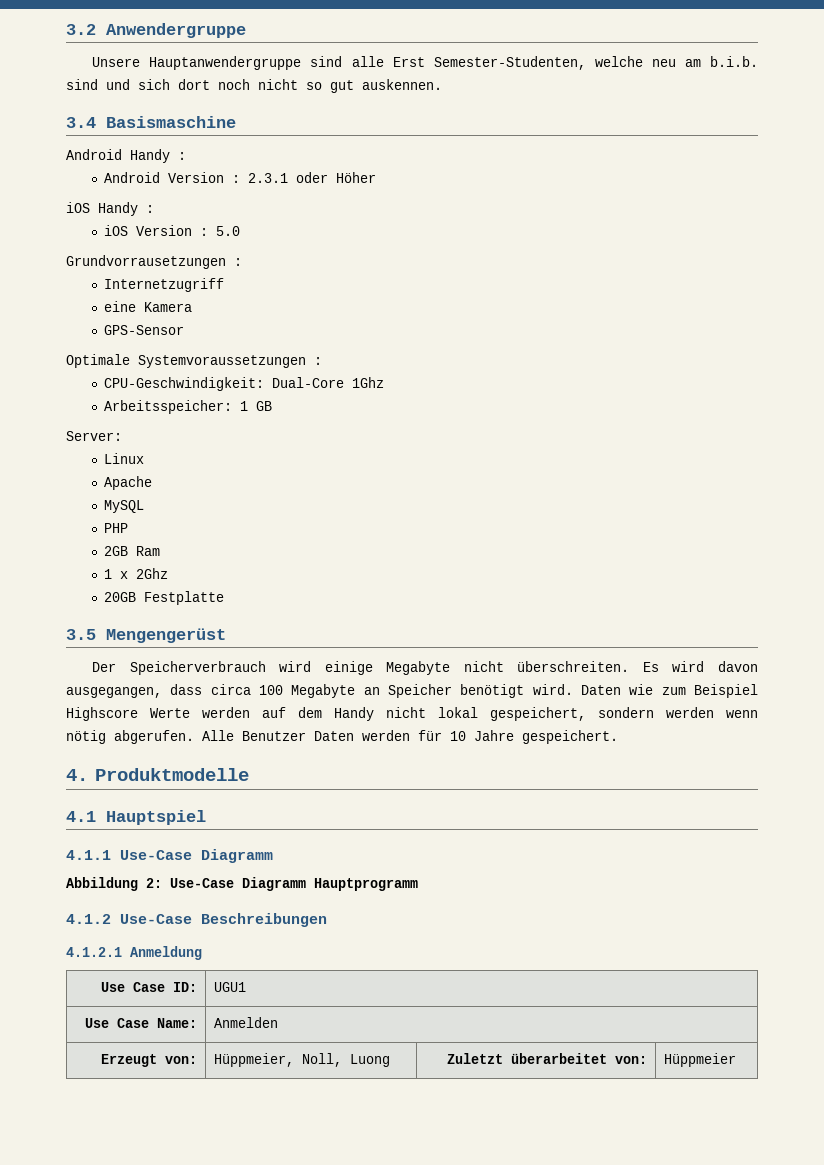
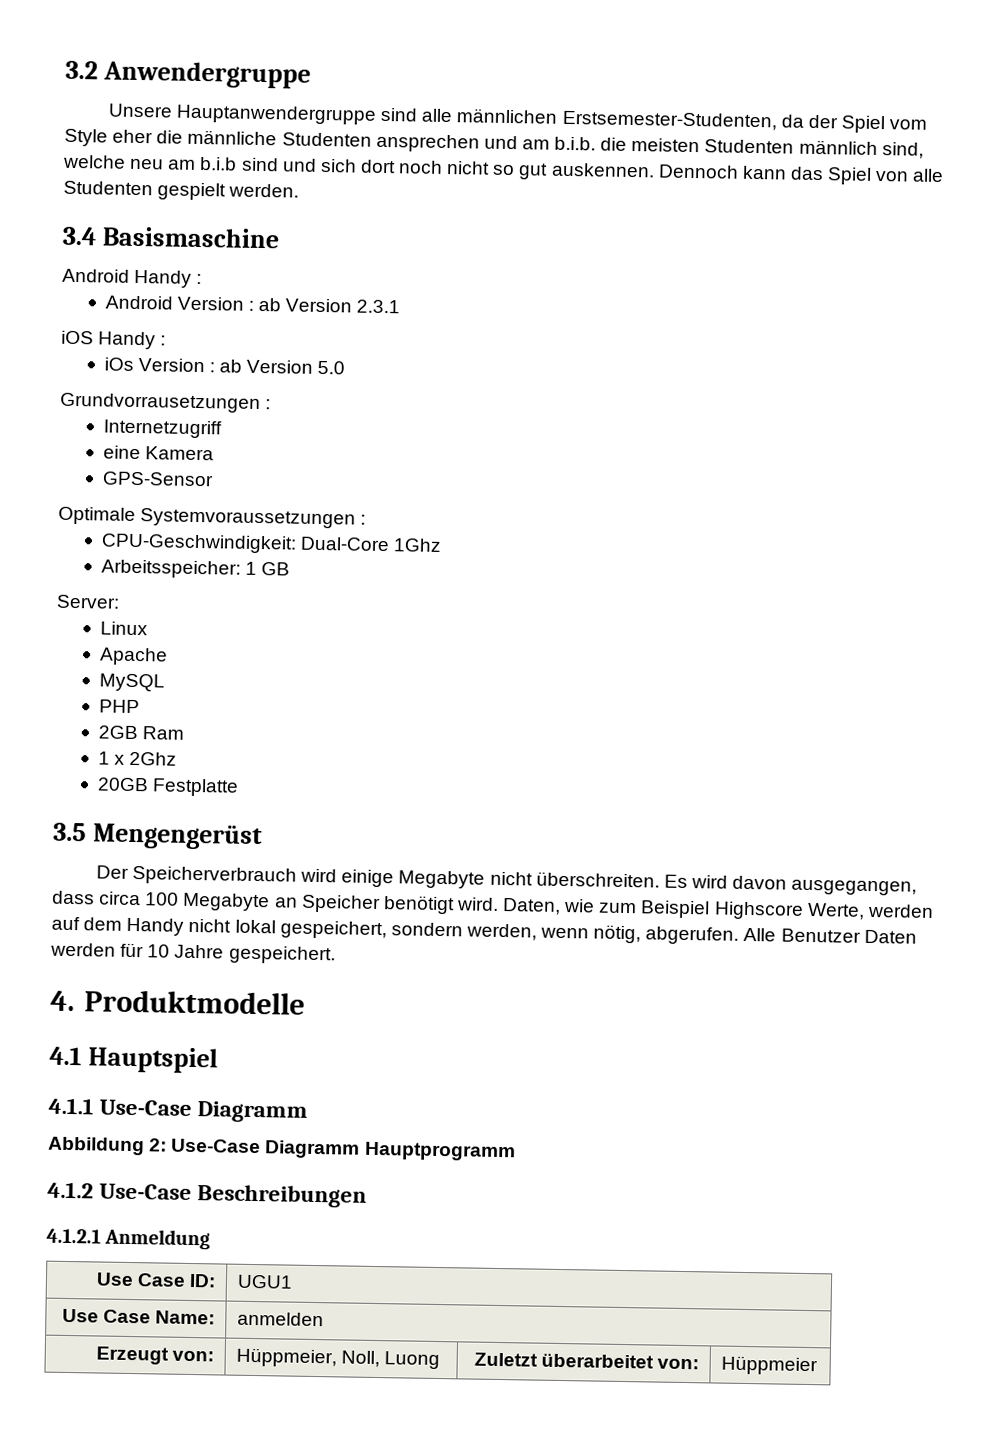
[392,56,586,70] Erst Semester-Studenten, -> [456,108,928,134] [64,128,924,159] männlichen Erstsemester-Studenten, da der Spiel vom Style eher die männliche Studenten ansprechen und am b.i.b. die meisten Studenten männlich sind,
[710,56,758,67] b.i.b. -> [200,156,238,171] b.i.b
(442, 84) none -> [657,164,945,185] [63,180,300,201] Dennoch kann das Spiel von alle Studenten gespielt werden.
(241, 179) none -> [258,297,353,313] ab Version
[296,172,377,183] oder Höher -> (401, 306) none
[104,225,209,236] iOS Version : -> [103,357,314,374] iOs Version : ab Version
[581,685,621,695] Daten -> [502,898,562,915] Daten,
[150,708,190,718] Werte -> [806,902,865,920] Werte,
[666,707,758,718] [66,730,106,744] werden wenn nötig -> [465,923,642,944] werden, wenn nötig,
[213,1017,278,1028] Anmelden -> [237,1311,325,1327] anmelden

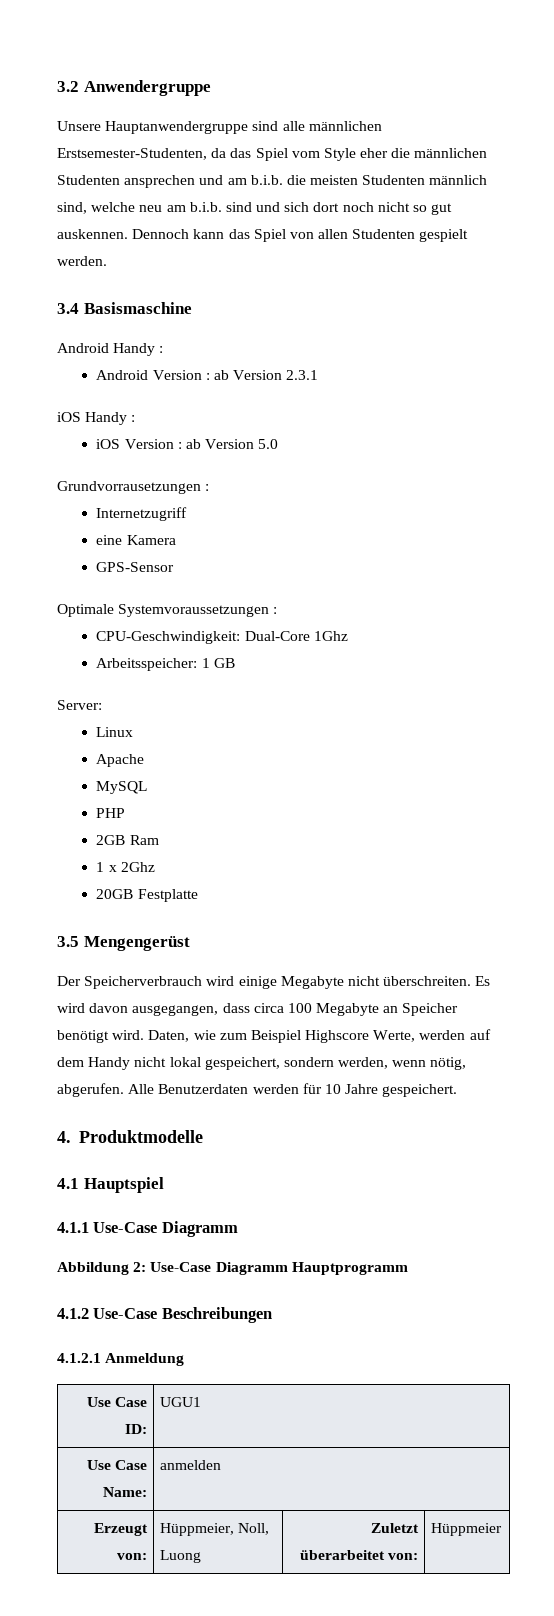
[807,114,838,129] der -> [230,148,252,158] das
[187,129,278,146] männliche -> [414,148,488,158] männlichen
[200,156,238,171] b.i.b -> [189,202,222,212] b.i.b.
[912,168,945,183] alle -> [318,229,349,239] allen
[103,357,134,371] iOs -> [96,439,121,449] iOS
[780,928,917,944] Benutzer Daten -> [158,1084,249,1094] Benutzerdaten

